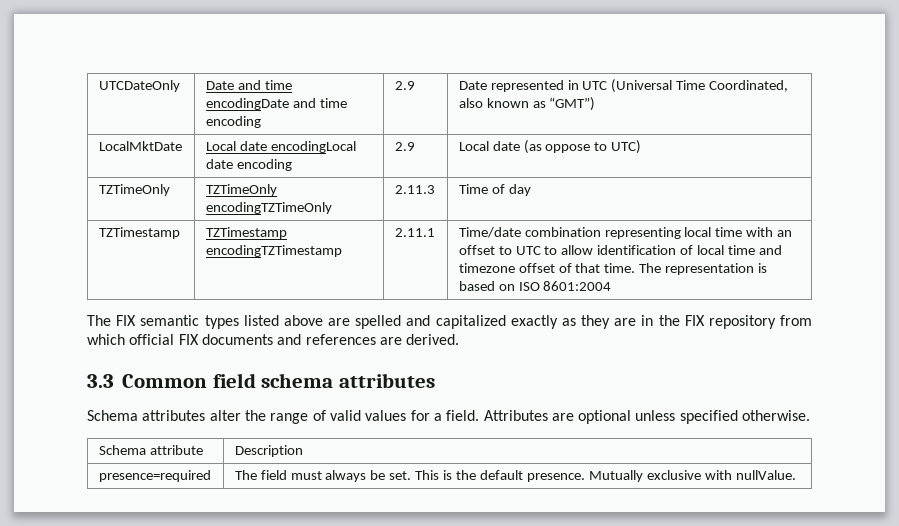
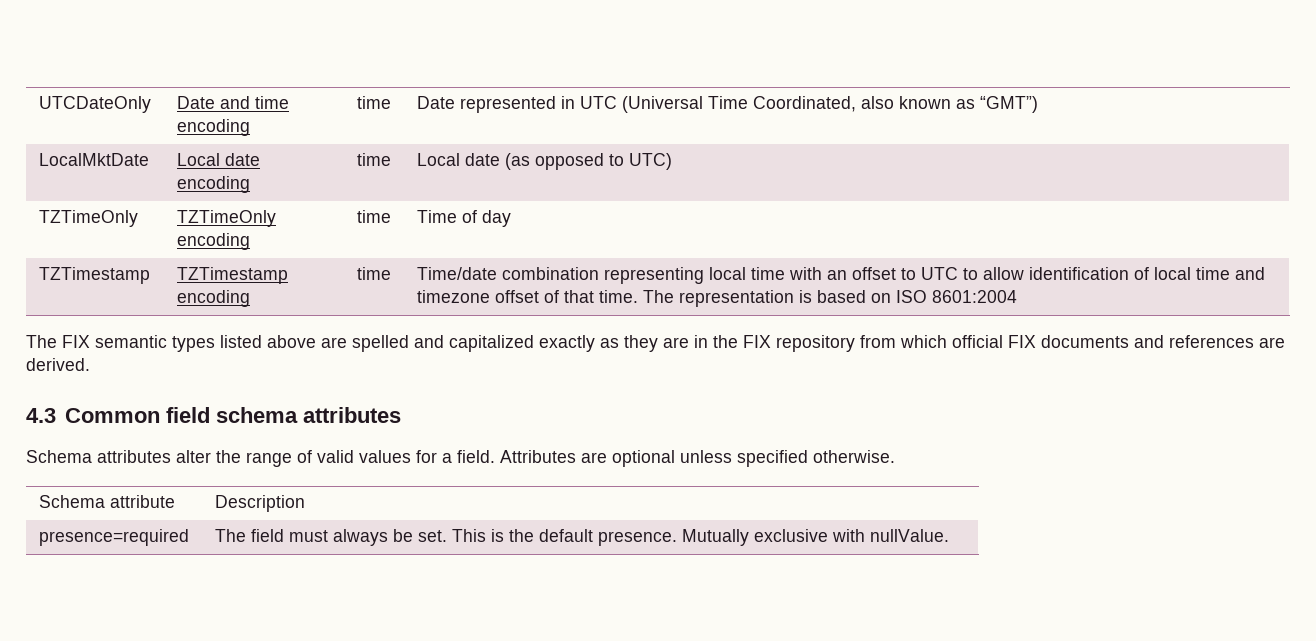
[205,98,347,110] [205,116,261,128] [394,81,415,90] encodingDate and time encoding | 2.9 -> [176,119,250,136] [356,96,391,109] encoding | time
[270,141,356,153] [205,159,292,171] [394,142,415,151] encodingLocal date encoding | 2.9 -> [176,176,250,193] [356,153,391,166] encoding | time
[545,144,591,153] oppose -> [534,153,604,170] opposed
[205,202,332,214] [394,185,435,194] encodingTZTimeOnly | 2.11.3 -> [176,233,250,250] [356,210,391,223] encoding | time
[205,245,342,257] [394,228,435,237] encodingTZTimestamp | 2.11.1 -> [176,290,250,307] [356,267,391,280] encoding | time
[87,374,114,388] 3.3 -> [26,408,56,423] 4.3

